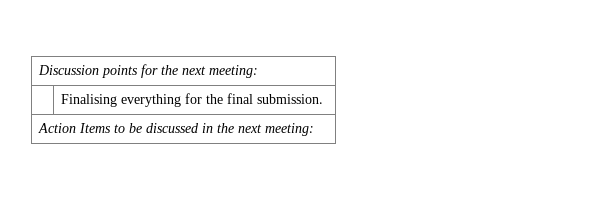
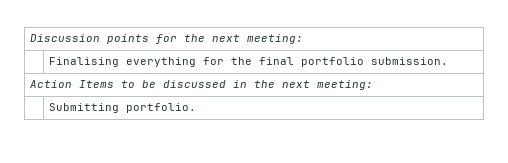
(253, 98) none -> [301,57,365,67] portfolio
(314, 129) none -> [49,103,197,113] // | Submitting portfolio.

